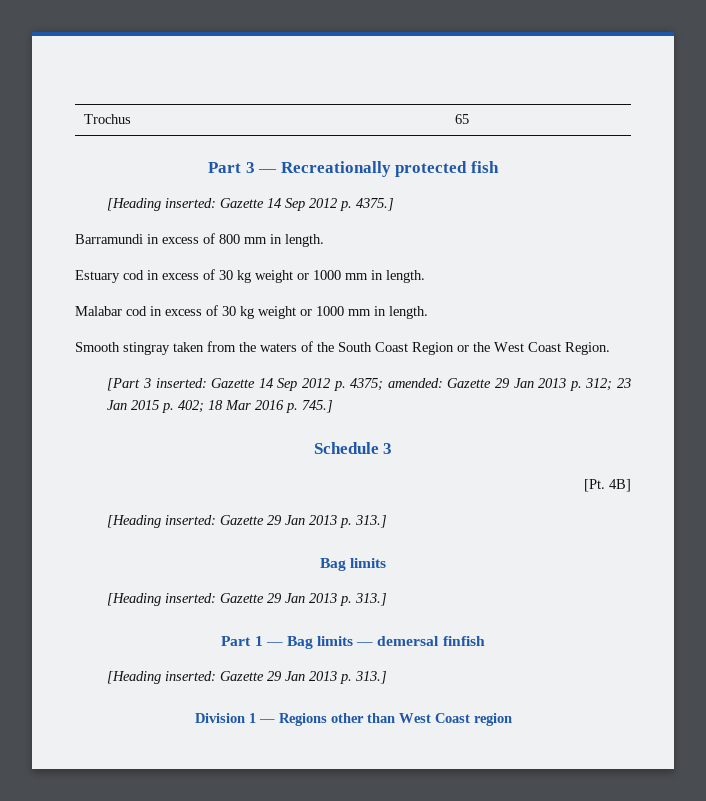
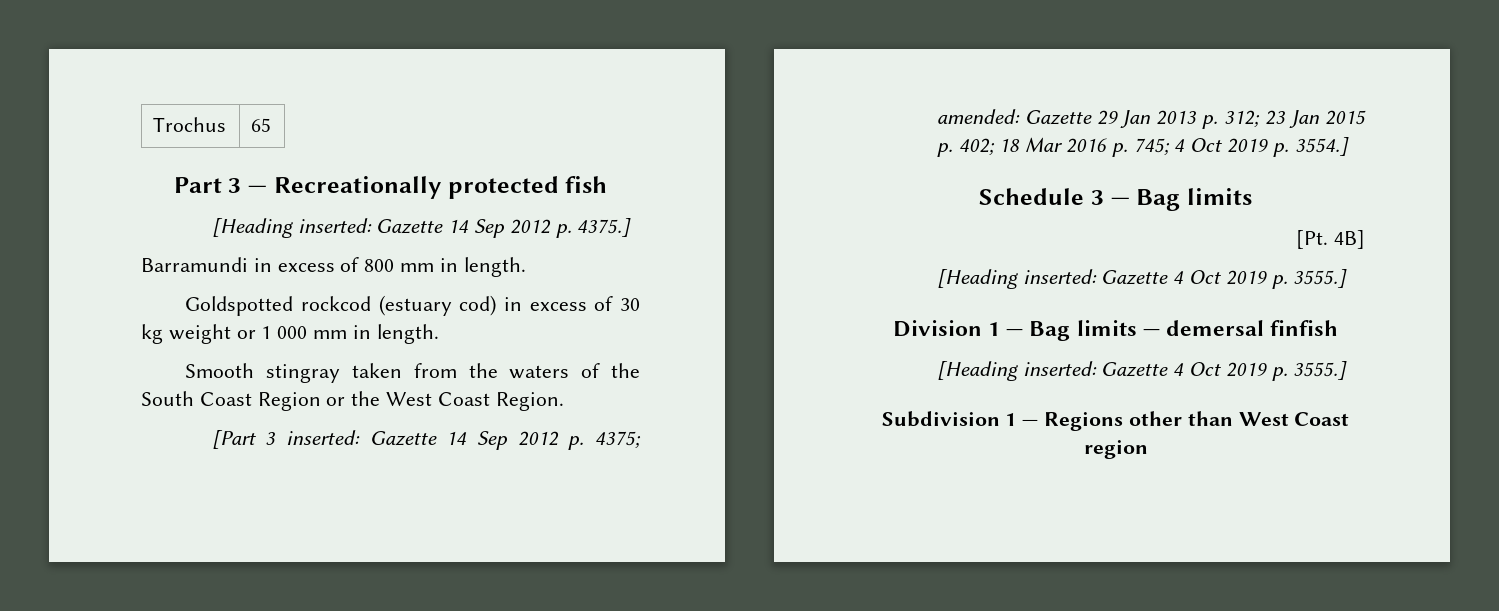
[75,269,425,283] [75,305,344,319] Estuary cod in excess of 30 kg weight or 1000 mm in length. // Malabar cod in excess of 30 kg weight or 1000 -> [185,295,640,316] [141,324,308,344] Goldspotted rockcod (estuary cod) in excess of 30 kg weight or 1 000
[302,400,334,413] 745.] -> [1133,137,1349,157] 745; 4 Oct 2019 p. 3554.]
(393, 448) none -> [1110,188,1252,211] — Bag limits
[267,515,388,528] [319,558,387,571] [107,593,388,606] [221,636,252,646] 29 Jan 2013 p. 313.] // Bag limits // [Heading inserted: Gazette 29 Jan 2013 p. 313.] // Part -> [1173,269,1348,289] [892,320,982,337] 4 Oct 2019 p. 3555.] // Division
[267,671,388,684] [194,713,245,723] 29 Jan 2013 p. 313.] // Division -> [1173,361,1348,381] [881,411,1000,427] 4 Oct 2019 p. 3555.] // Subdivision

